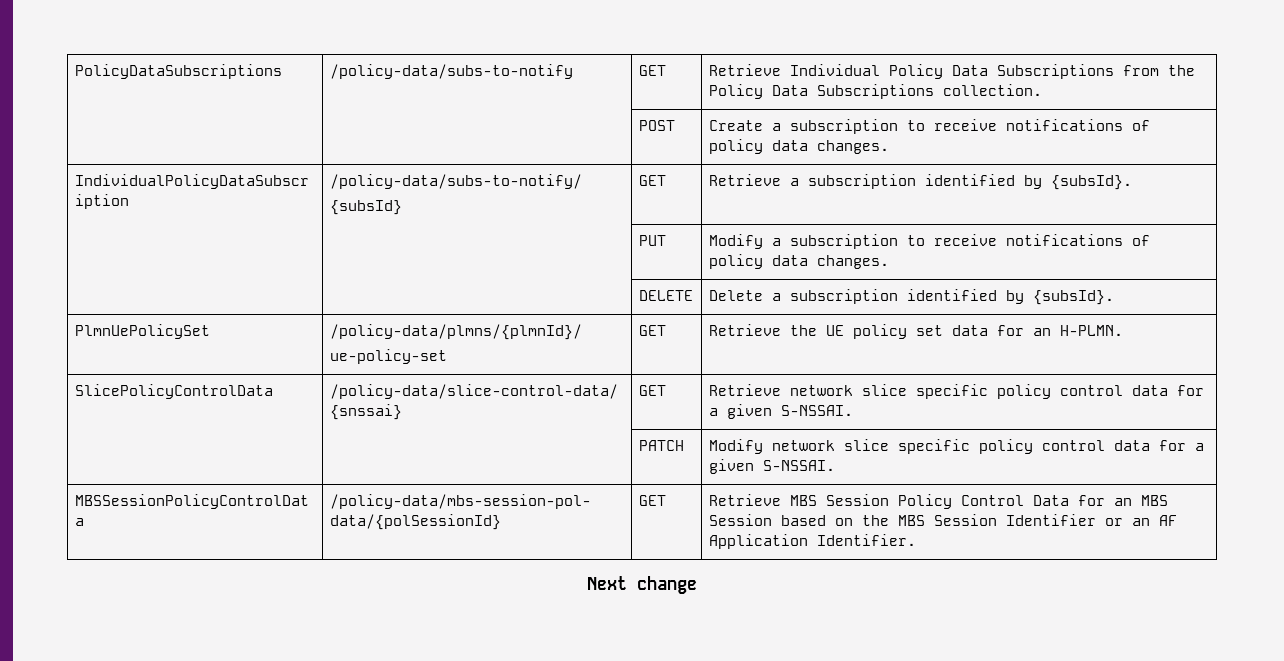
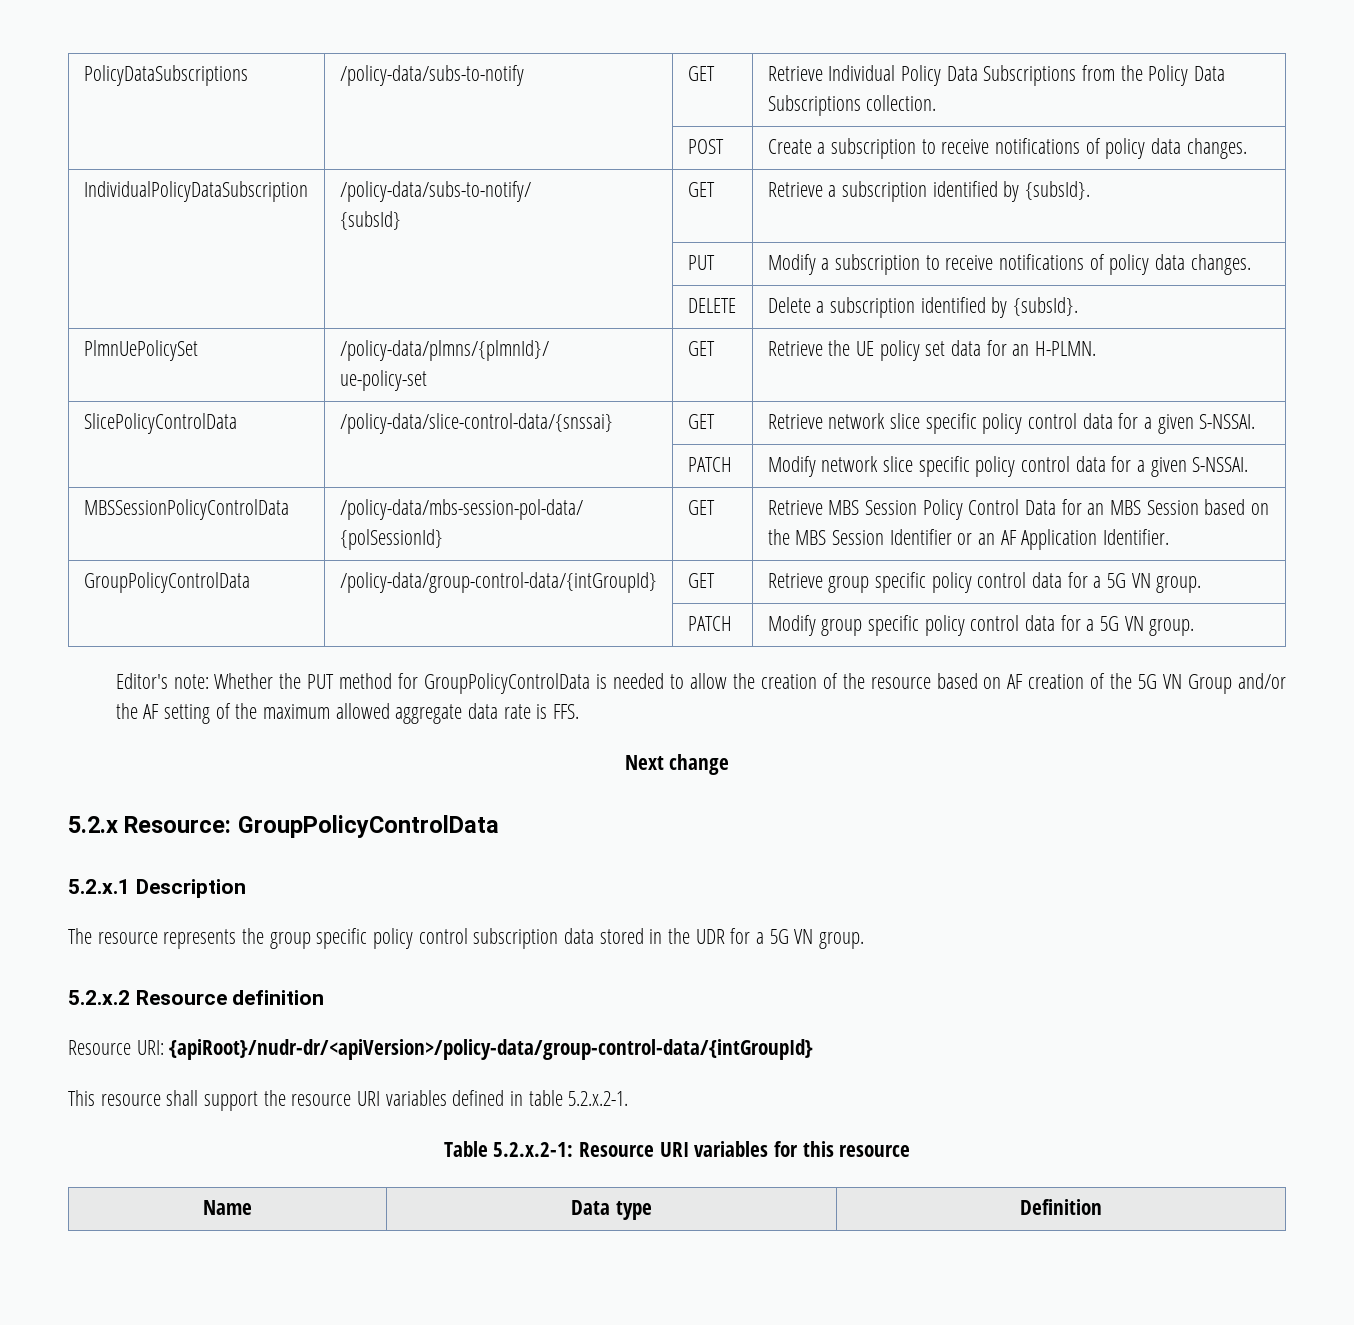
[587,576,697,594] // Next change -> [83,572,250,593] [339,572,657,593] [687,573,715,588] [767,572,1202,593] [687,616,732,631] [767,615,1195,636] [115,673,1286,694] [115,703,579,724] [624,754,730,775] [68,815,499,838] [68,879,246,898] [68,928,865,949] [68,990,325,1005] [68,1039,814,1060] [68,1090,629,1111] [443,1141,911,1157] [203,1200,252,1215] [571,1200,652,1220] [1020,1199,1102,1215] // GroupPolicyControlData | /policy-data/group-control-data/{intGroupId} | GET | Retrieve group specific policy control data for a 5G VN group. // | | PATCH | Modify group specific policy control data for a 5G VN group. // Editor's note: Whether the PUT method for GroupPolicyControlData is needed to allow the creation of the resource based on AF creation of the 5G VN Group and/or the AF setting of the maximum allowed aggregate data rate is FFS. // Next change // 5.2.x Resource: GroupPolicyControlData // 5.2.x.1 Description // The resource represents the group specific policy control subscription data stored in the UDR for a 5G VN group. // 5.2.x.2 Resource definition // Resource URI: {apiRoot}/nudr-dr/<apiVersion>/policy-data/group-control-data/{intGroupId} // This resource shall support the resource URI variables defined in table 5.2.x.2-1. // Table 5.2.x.2-1: Resource URI variables for this resource // Name | Data type | Definition

